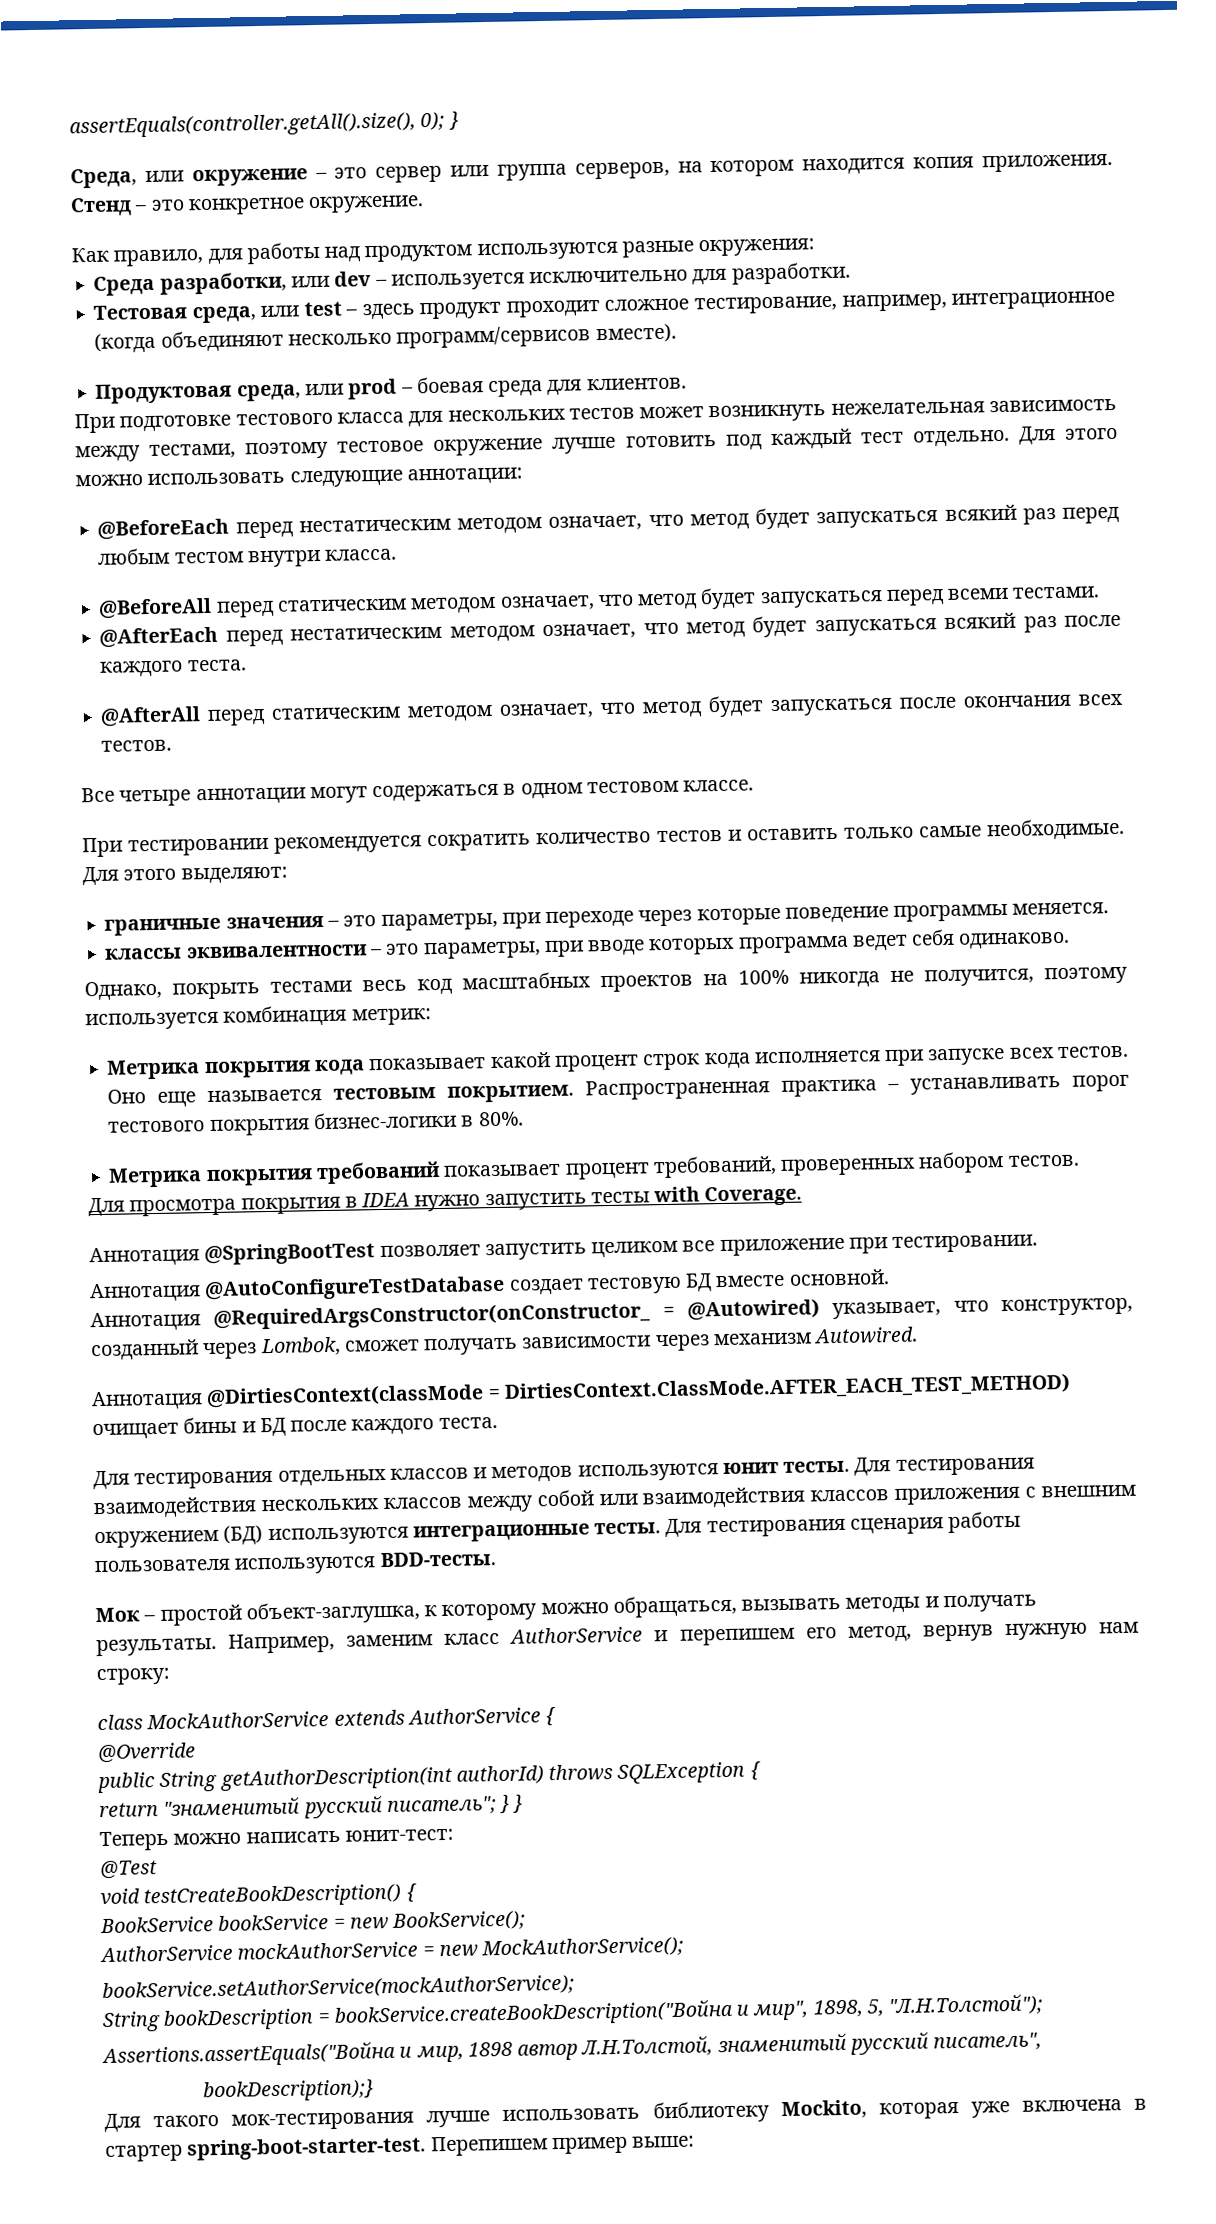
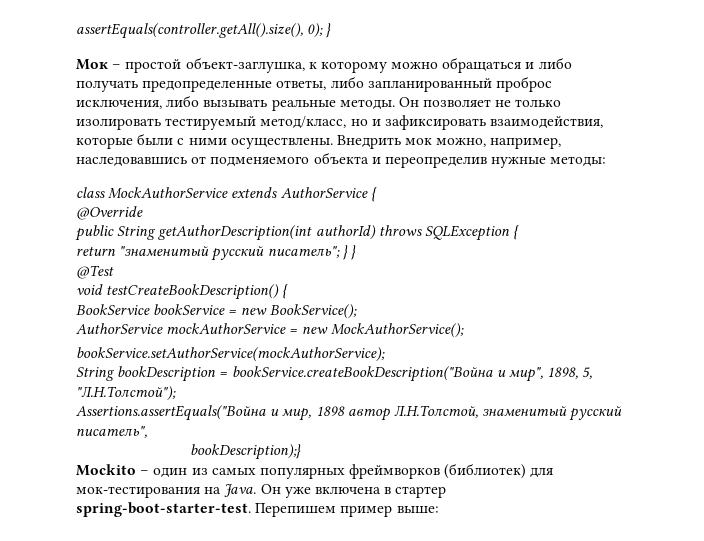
[70,153,1113,189] [70,195,425,217] [71,238,816,267] [93,261,851,296] [93,290,1115,324] [94,323,677,353] [95,376,687,404] [74,398,1117,434] [75,426,1118,463] [75,467,523,488] [97,504,1119,540] [97,547,398,568] [98,586,1101,619] [99,612,1121,648] [99,659,247,677] [100,693,1124,727] [101,739,173,752] [81,779,755,807] [82,817,1126,858] [82,866,288,886] [104,902,1110,936] [105,928,1071,960] [84,966,1128,1001] [85,1004,432,1031] [107,1045,1130,1080] [107,1074,1129,1107] [108,1110,524,1137] [108,1151,1080,1188] [88,1185,803,1217] [89,1234,1039,1267] [89,1269,890,1303] [90,1297,1134,1332] [90,1326,919,1361] [91,1372,1071,1411] [92,1416,498,1440] [93,1457,1035,1490] [93,1484,1136,1519] [94,1510,1022,1549] [94,1551,496,1575] // Среда, или окружение – это сервер или группа серверов, на котором находится копия приложения. Стенд – это конкретное окружение. // Как правило, для работы над продуктом используются разные окружения: // Среда разработки, или dev – используется исключительно для разработки. // Тестовая среда, или test – здесь продукт проходит сложное тестирование, например, интеграционное (когда объединяют несколько программ/сервисов вместе). // Продуктовая среда, или prod – боевая среда для клиентов. // При подготовке тестового класса для нескольких тестов может возникнуть нежелательная зависимость между тестами, поэтому тестовое окружение лучше готовить под каждый тест отдельно. Для этого можно использовать следующие аннотации: // @BeforeEach перед нестатическим методом означает, что метод будет запускаться всякий раз перед любым тестом внутри класса. // @BeforeAll перед статическим методом означает, что метод будет запускаться перед всеми тестами. // @AfterEach перед нестатическим методом означает, что метод будет запускаться всякий раз после каждого теста. // @AfterAll перед статическим методом означает, что метод будет запускаться после окончания всех тестов. // Все четыре аннотации могут содержаться в одном тестовом классе. // При тестировании рекомендуется сократить количество тестов и оставить только самые необходимые. Для этого выделяют: // граничные значения – это параметры, при переходе через которые поведение программы меняется. // классы эквивалентности – это параметры, при вводе которых программа ведет себя одинаково. // Однако, покрыть тестами весь код масштабных проектов на 100% никогда не получится, поэтому используется комбинация метрик: // Метрика покрытия кода показывает какой процент строк кода исполняется при запуске всех тестов. Оно еще называется тестовым покрытием. Распространенная практика – устанавливать порог тестового покрытия бизнес-логики в 80%. // Метрика покрытия требований показывает процент требований, проверенных набором тестов. // Для просмотра покрытия в IDEA нужно запустить тесты with Coverage. // Аннотация @SpringBootTest позволяет запустить целиком все приложение при тестировании. // Аннотация @AutoConfigureTestDatabase создает тестовую БД вместе основной. // Аннотация @RequiredArgsConstructor(onConstructor_ = @Autowired) указывает, что конструктор, созданный через Lombok, сможет получать зависимости через механизм Autowired. // Аннотация @DirtiesContext(classMode = DirtiesContext.ClassMode.AFTER_EACH_TEST_METHOD) очищает бины и БД после каждого теста. // Для тестирования отдельных классов и методов используются юнит тесты. Для тестирования взаимодействия нескольких классов между собой или взаимодействия классов приложения с внешним окружением (БД) используются интеграционные тесты. Для тестирования сценария работы пользователя используются BDD-тесты. -> (332, 30) none
[612,1594,1037,1618] [96,1621,1140,1657] [96,1667,171,1686] обращаться, вызывать методы и получать результаты. Например, заменим класс AuthorService и перепишем его метод, вернув нужную нам строку: -> [442,57,572,73] [76,76,552,92] [76,95,562,111] [76,115,604,130] [76,133,562,149] [76,152,607,168] обращаться и либо получать предопределенные ответы, либо запланированный проброс исключения, либо вызывать реальные методы. Он позволяет не только изолировать тестируемый метод/класс, но и зафиксировать взаимодействия, которые были с ними осуществлены. Внедрить мок можно, например, наследовавшись от подменяемого объекта и переопределив нужные методы:
[99,1828,454,1852] // Теперь можно написать юнит-тест: -> (356, 252) none
[104,2099,959,2133] Для такого мок-тестирования лучше использовать библиотеку Mockito, которая -> [76,463,554,479] [76,483,281,498] Mockito – один из самых популярных фреймворков (библиотек) для мок-тестирования на Java. Он

